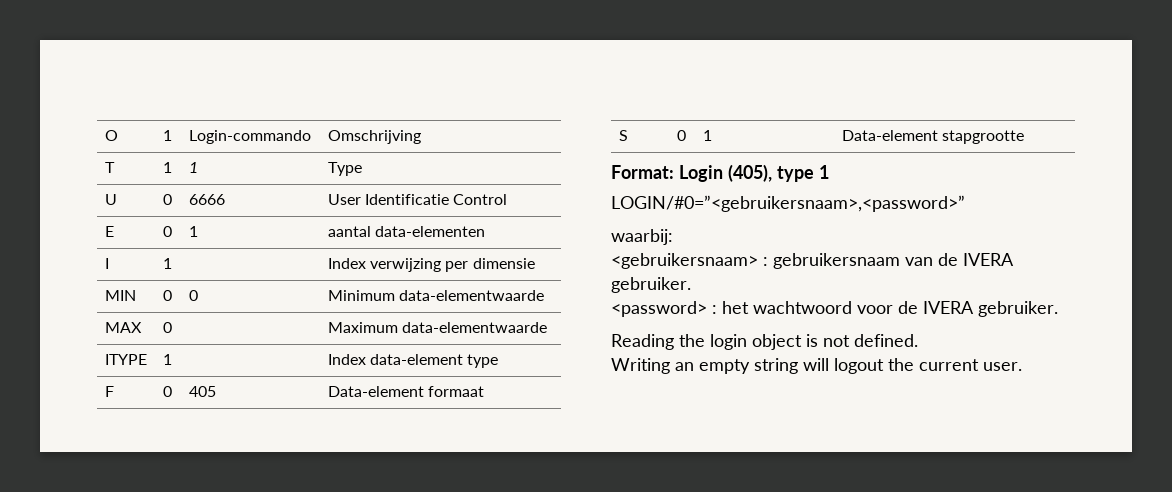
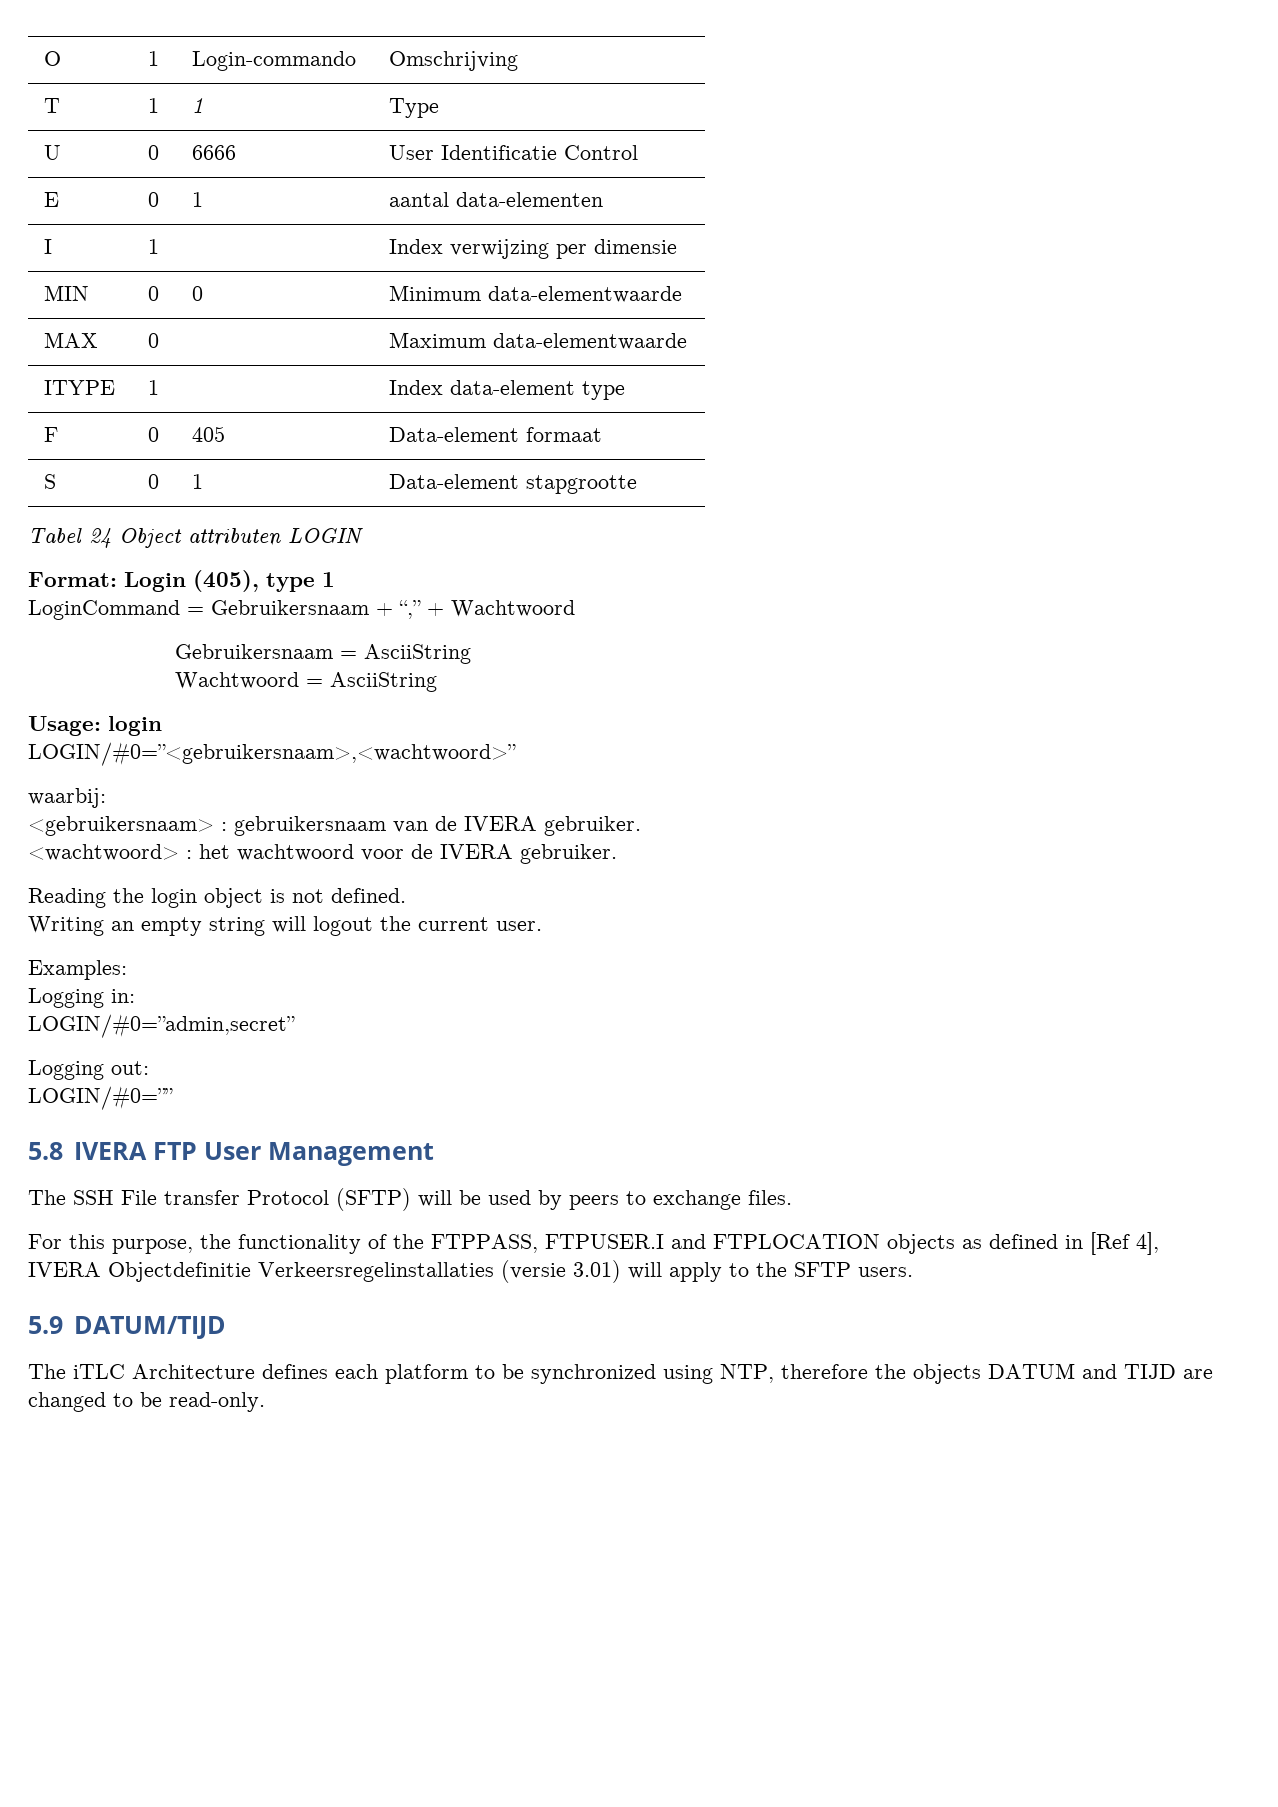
(1024, 137) none -> [28,528,363,548] // Tabel 24 Object attributen LOGIN
[611,195,965,212] LOGIN/#0=”<gebruikersnaam>,<password>” -> [28,600,575,620] [174,644,471,664] [174,672,437,692] [28,716,162,736] [28,742,516,766] LoginCommand = Gebruikersnaam + “,” + Wachtwoord // Gebruikersnaam = AsciiString // Wachtwoord = AsciiString // Usage: login // LOGIN/#0=”<gebruikersnaam>,<wachtwoord>”
[611,301,707,317] <password> -> [28,844,179,861] <wachtwoord>
(1022, 366) none -> [28,960,127,980] [28,988,135,1008] [28,1014,295,1038] [28,1060,149,1080] [28,1086,173,1110] [28,1142,434,1166] [28,1188,792,1211] [28,1232,1159,1255] [28,1260,913,1283] [28,1316,226,1339] [28,1363,1213,1384] [28,1392,265,1412] // Examples: // Logging in: // LOGIN/#0=”admin,secret” // Logging out: // LOGIN/#0=”” // 5.8 IVERA FTP User Management // The SSH File transfer Protocol (SFTP) will be used by peers to exchange files. // For this purpose, the functionality of the FTPPASS, FTPUSER.I and FTPLOCATION objects as defined in [Ref 4], IVERA Objectdefinitie Verkeersregelinstallaties (versie 3.01) will apply to the SFTP users. // 5.9 DATUM/TIJD // The iTLC Architecture defines each platform to be synchronized using NTP, therefore the objects DATUM and TIJD are changed to be read-only.

